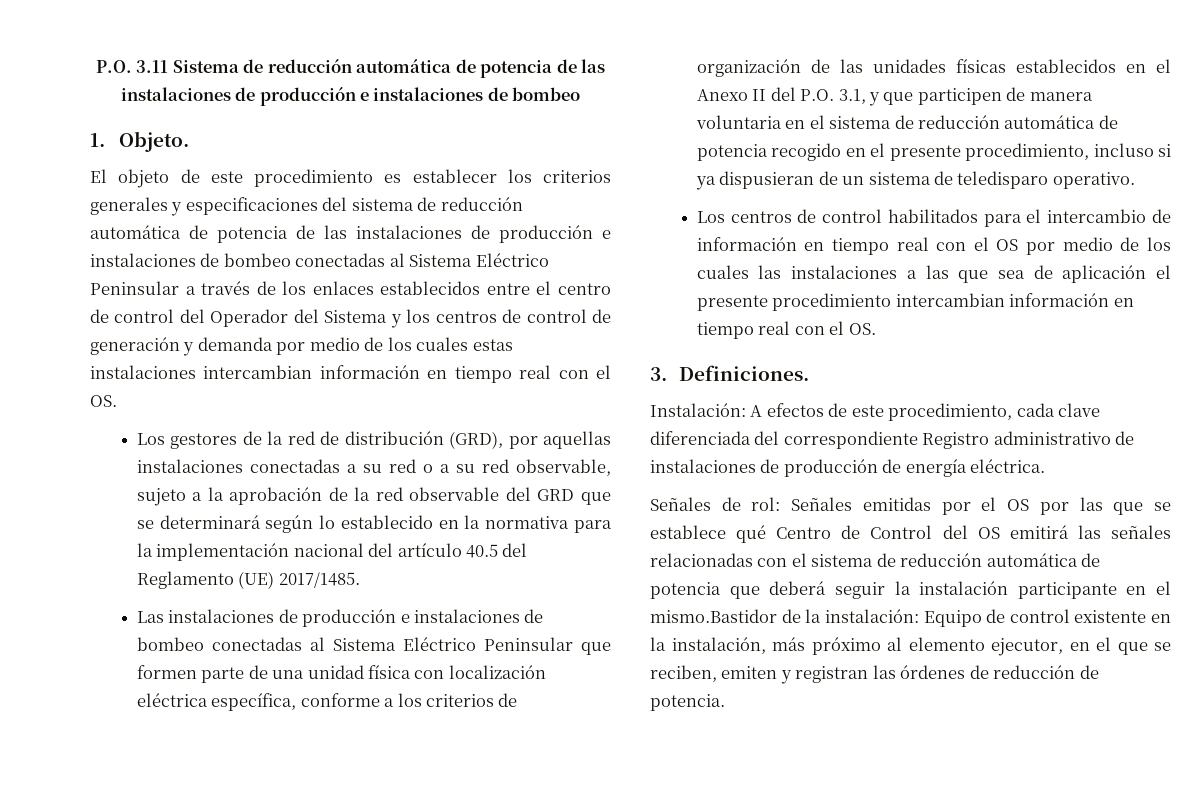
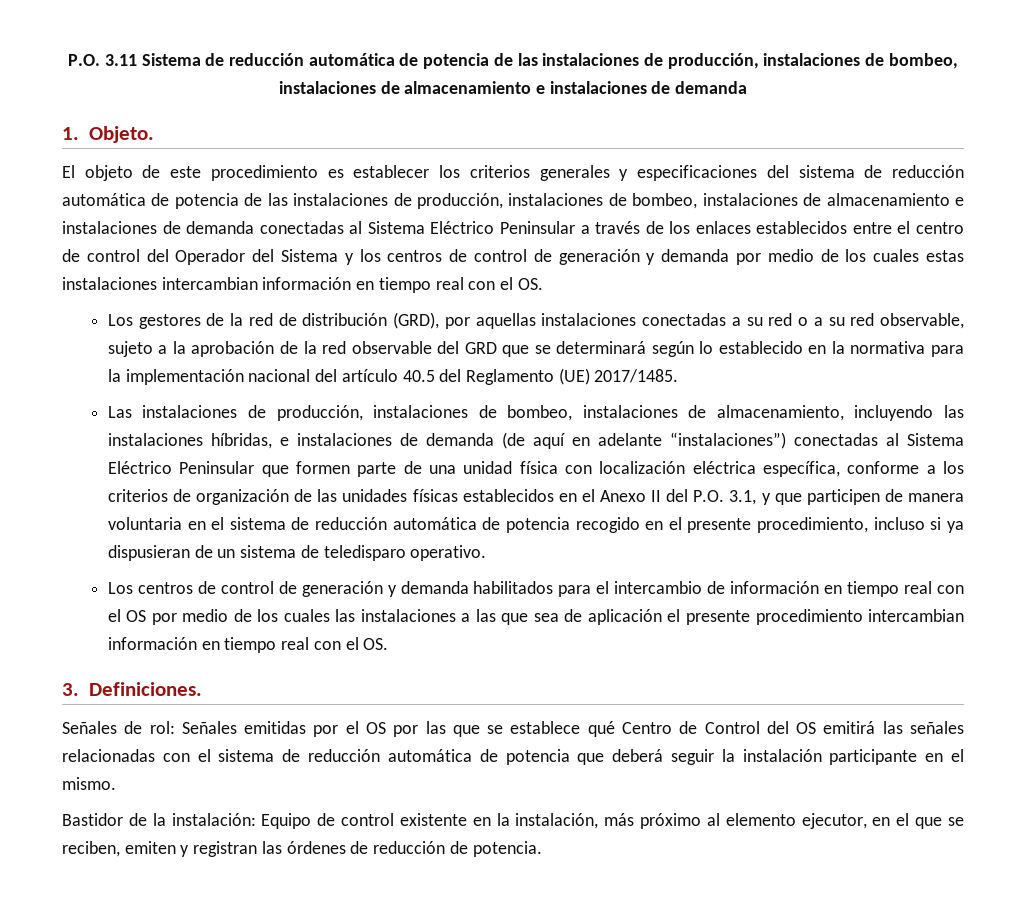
[259,87,581,106] producción e instalaciones de bombeo -> [667,53,958,69] [278,81,748,94] producción, instalaciones de bombeo, instalaciones de almacenamiento e instalaciones de demanda
[499,225,611,243] [90,253,291,267] producción e instalaciones de bombeo -> [417,193,965,209] [62,221,255,234] producción, instalaciones de bombeo, instalaciones de almacenamiento e instalaciones de demanda
[302,609,544,627] [136,637,204,651] producción e instalaciones de bombeo -> [276,405,964,421] [107,432,786,449] producción, instalaciones de bombeo, instalaciones de almacenamiento, incluyendo las instalaciones híbridas, e instalaciones de demanda (de aquí en adelante “instalaciones”)
(883, 216) none -> [278,581,469,597] de generación y demanda
[650,403,1101,421] [650,431,1135,449] [650,459,1046,477] // Instalación: A efectos de este procedimiento, cada clave diferenciada del correspondiente Registro administrativo de instalaciones de producción de energía eléctrica. -> (202, 689) none
[650,609,777,623] mismo.Bastidor -> [62,777,116,790] [62,813,123,826] mismo. // Bastidor

